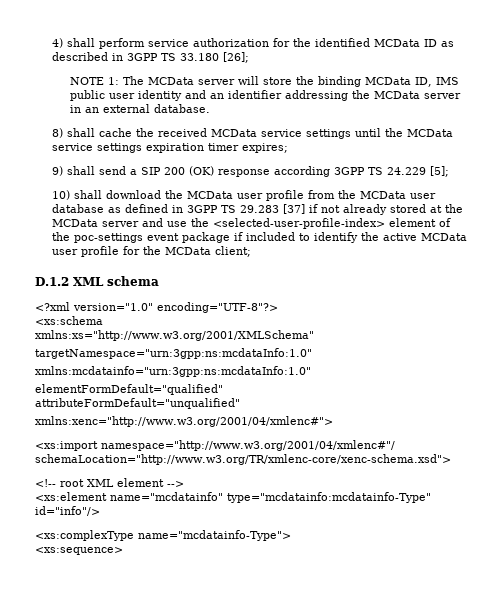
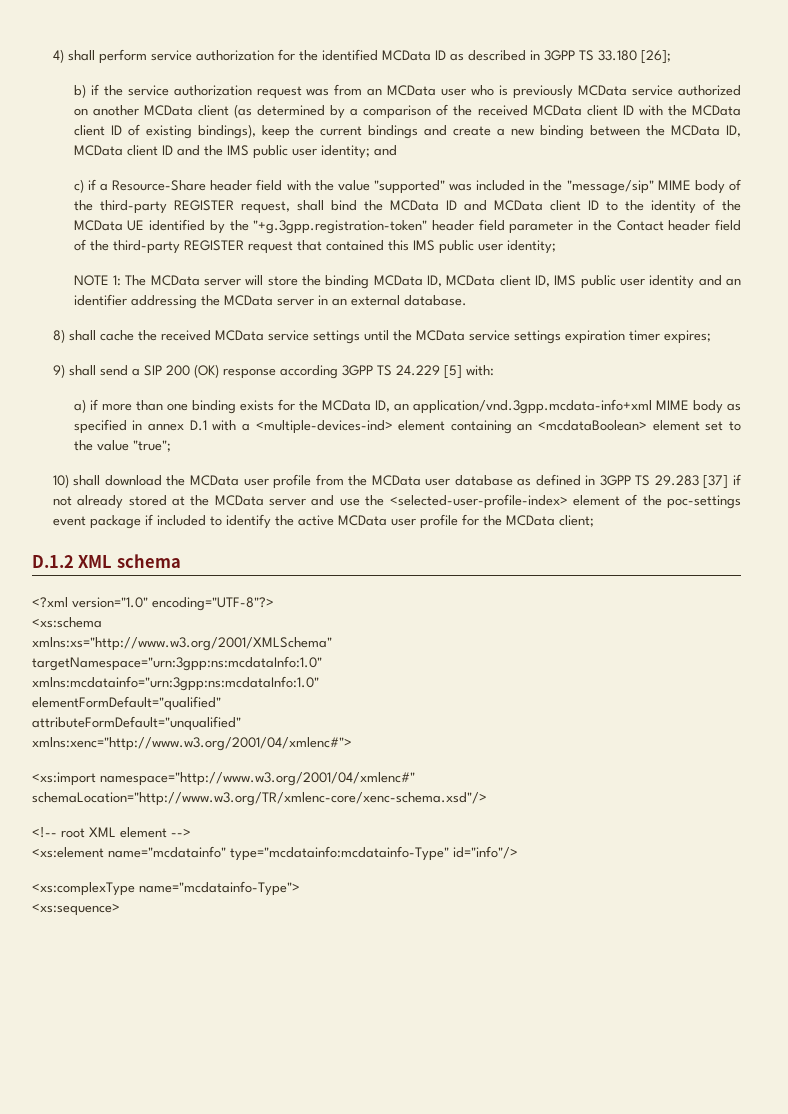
(250, 57) none -> [73,84,742,99] [73,104,742,119] [73,124,742,139] [73,145,397,159] [73,179,741,194] [73,199,741,214] [73,219,741,234] [73,239,556,254] // b) if the service authorization request was from an MCData user who is previously MCData service authorized on another MCData client (as determined by a comparison of the received MCData client ID with the MCData client ID of existing bindings), keep the current bindings and create a new binding between the MCData ID, MCData client ID and the IMS public user identity; and // c) if a Resource-Share header field with the value "supported" was included in the "message/sip" MIME body of the third-party REGISTER request, shall bind the MCData ID and MCData client ID to the identity of the MCData UE identified by the "+g.3gpp.registration-token" header field parameter in the Contact header field of the third-party REGISTER request that contained this IMS public user identity;
(432, 82) none -> [446,275,551,287] MCData client ID,
[430,166,450,177] [5]; -> [443,365,494,379] [73,399,741,414] [73,419,741,434] [73,440,171,452] [5] with: // a) if more than one binding exists for the MCData ID, an application/vnd.3gpp.mcdata-info+xml MIME body as specified in annex D.1 with a <multiple-devices-ind> element containing an <mcdataBoolean> element set to the value "true";
[101,440,395,451] [35,454,451,465] namespace="http://www.w3.org/2001/04/xmlenc#"/ schemaLocation="http://www.w3.org/TR/xmlenc-core/xenc-schema.xsd"> -> [100,772,415,786] [32,792,487,806] namespace="http://www.w3.org/2001/04/xmlenc#" schemaLocation="http://www.w3.org/TR/xmlenc-core/xenc-schema.xsd"/>

